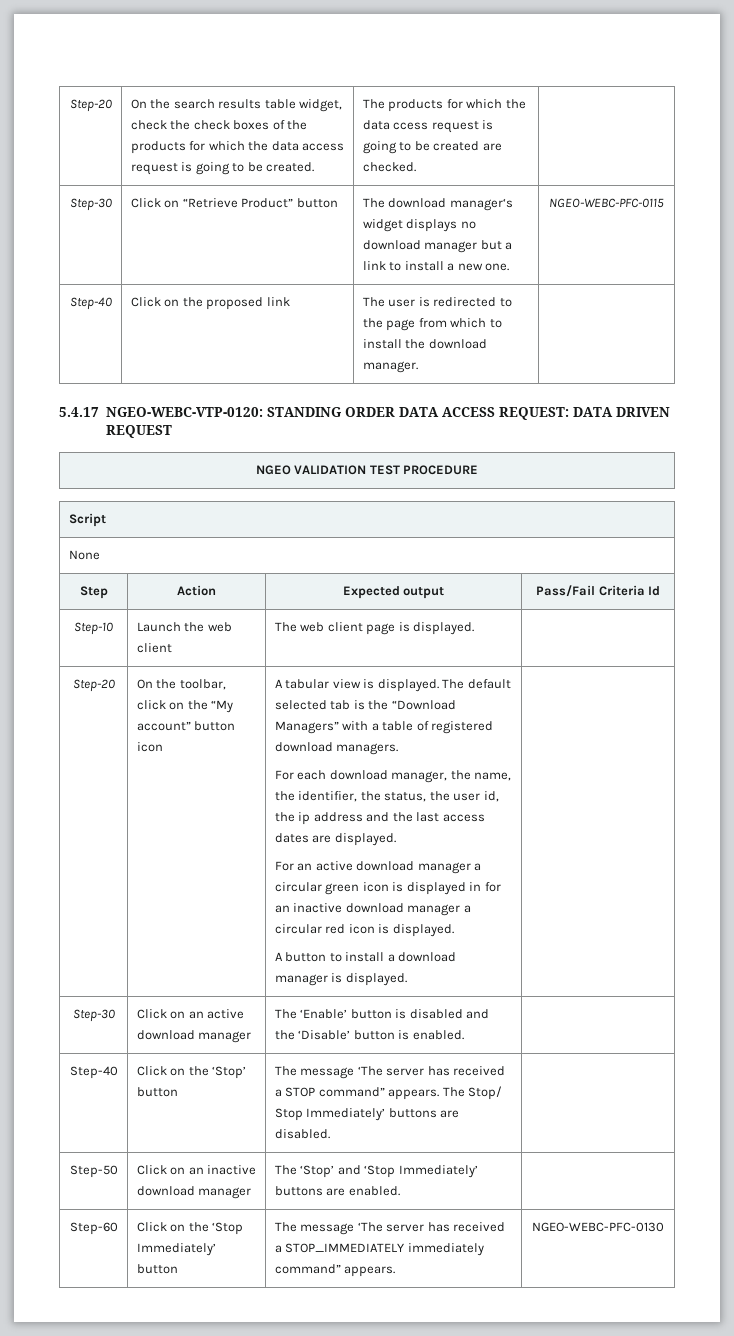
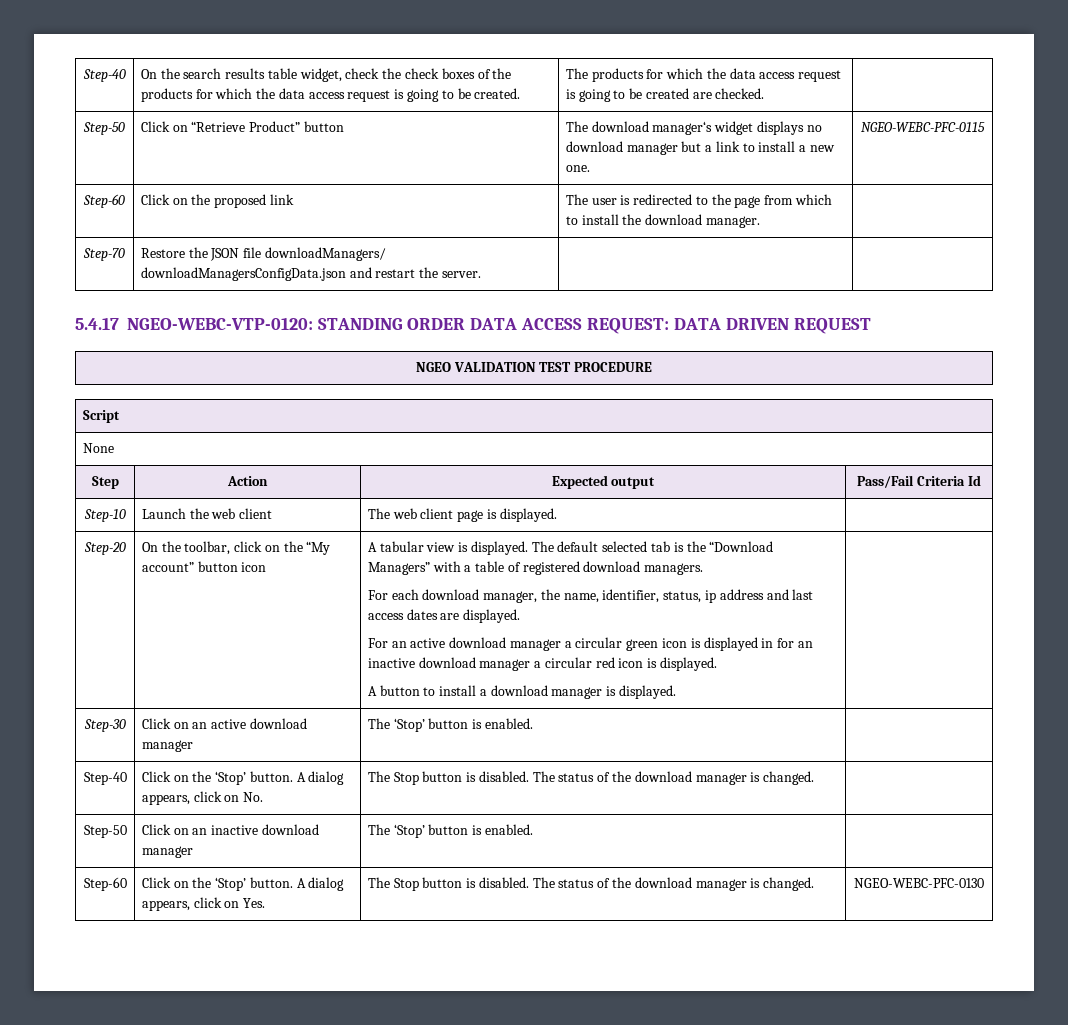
[69,99,112,112] Step-20 -> [82,69,126,82] Step-40
[393,122,429,130] ccess -> [759,72,796,79] access
[69,198,112,211] Step-30 -> [83,122,125,135] Step-50
[69,297,112,310] Step-40 -> [83,194,125,208] Step-60
(418, 367) none -> [83,248,125,261] [140,247,386,261] [140,267,481,281] // Step-70 | Restore the JSON file downloadManagers/ downloadManagersConfigData.json and restart the server. | |
[274,791,499,802] [274,812,295,822] the identifier, the status, the user id, the -> [602,589,702,603] identifier, status,
[392,812,413,822] the -> (789, 594) none
[300,1009,490,1019] [274,1030,351,1040] ‘Enable’ button is disabled and the ‘Disable’ -> [393,718,425,732] ‘Stop’
[136,1087,178,1097] [274,1066,506,1079] [274,1086,503,1100] [274,1108,460,1121] [274,1129,330,1139] button | The message ‘The server has received a STOP command” appears. The Stop/ Stop Immediately’ buttons are disabled. -> [249,771,345,785] [141,791,264,805] [367,771,815,785] button. A dialog appears, click on No. | The Stop button is disabled. The status of the download manager is changed.
[337,1165,478,1178] [274,1186,346,1196] and ‘Stop Immediately’ buttons are -> [428,824,483,835] button is
[212,1222,244,1235] [136,1243,216,1256] [136,1264,178,1274] [274,1222,506,1235] [274,1243,484,1256] [274,1264,396,1277] ‘Stop Immediately’ button | The message ‘The server has received a STOP_IMMEDIATELY immediately command” appears. -> [215,877,345,891] [141,897,266,911] [367,877,815,891] ‘Stop’ button. A dialog appears, click on Yes. | The Stop button is disabled. The status of the download manager is changed.

